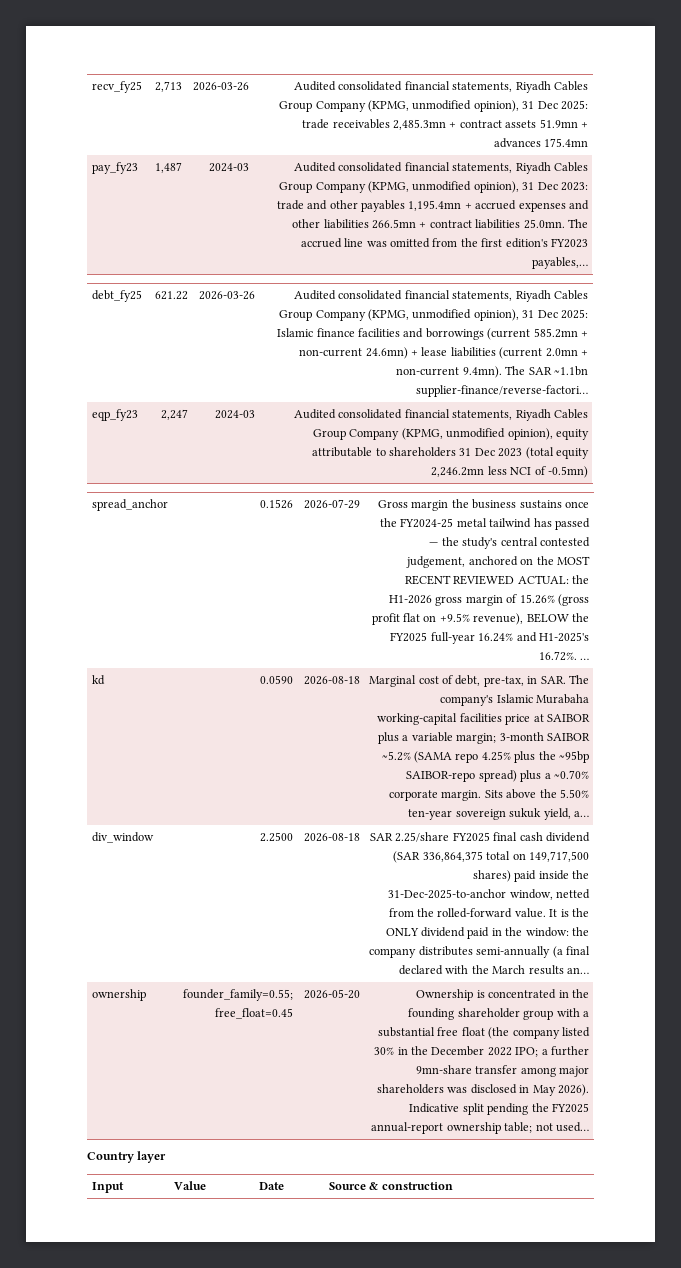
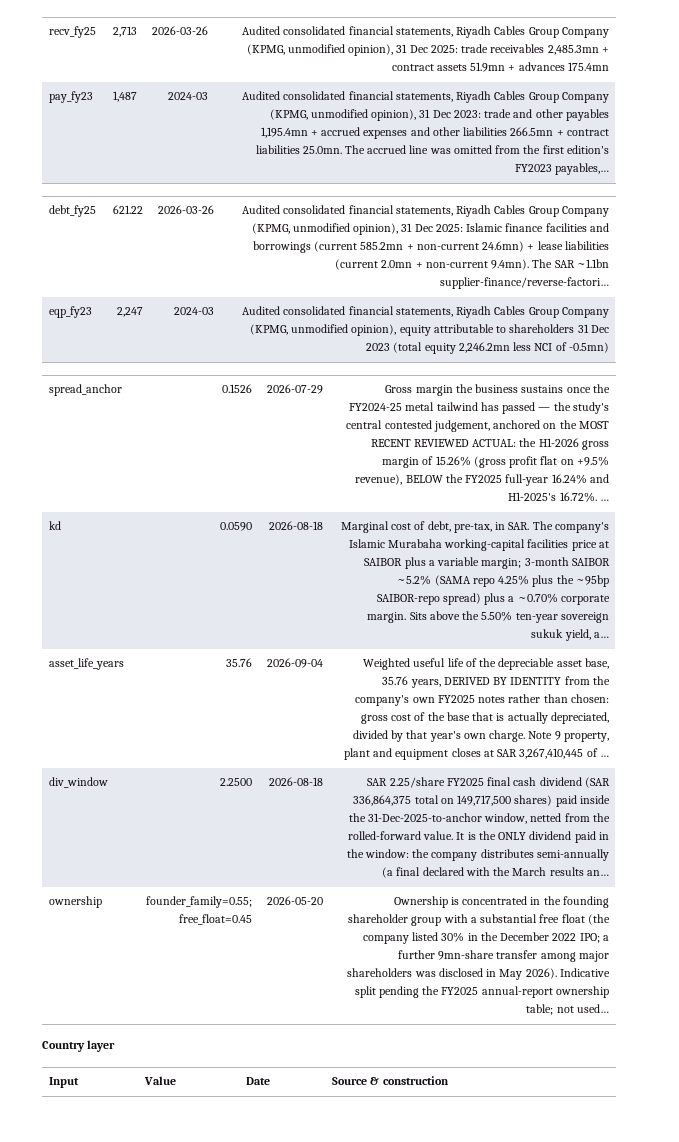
(589, 814) none -> [49,658,125,670] [225,658,252,667] [266,658,323,668] [363,658,609,670] [382,676,610,688] [355,694,609,706] [360,712,609,724] [352,730,609,742] [343,748,609,760] // asset_life_years | 35.76 | 2026-09-04 | Weighted useful life of the depreciable asset base, 35.76 years, DERIVED BY IDENTITY from the company's own FY2025 notes rather than chosen: gross cost of the base that is actually depreciated, divided by that year's own charge. Note 9 property, plant and equipment closes at SAR 3,267,410,445 of …

